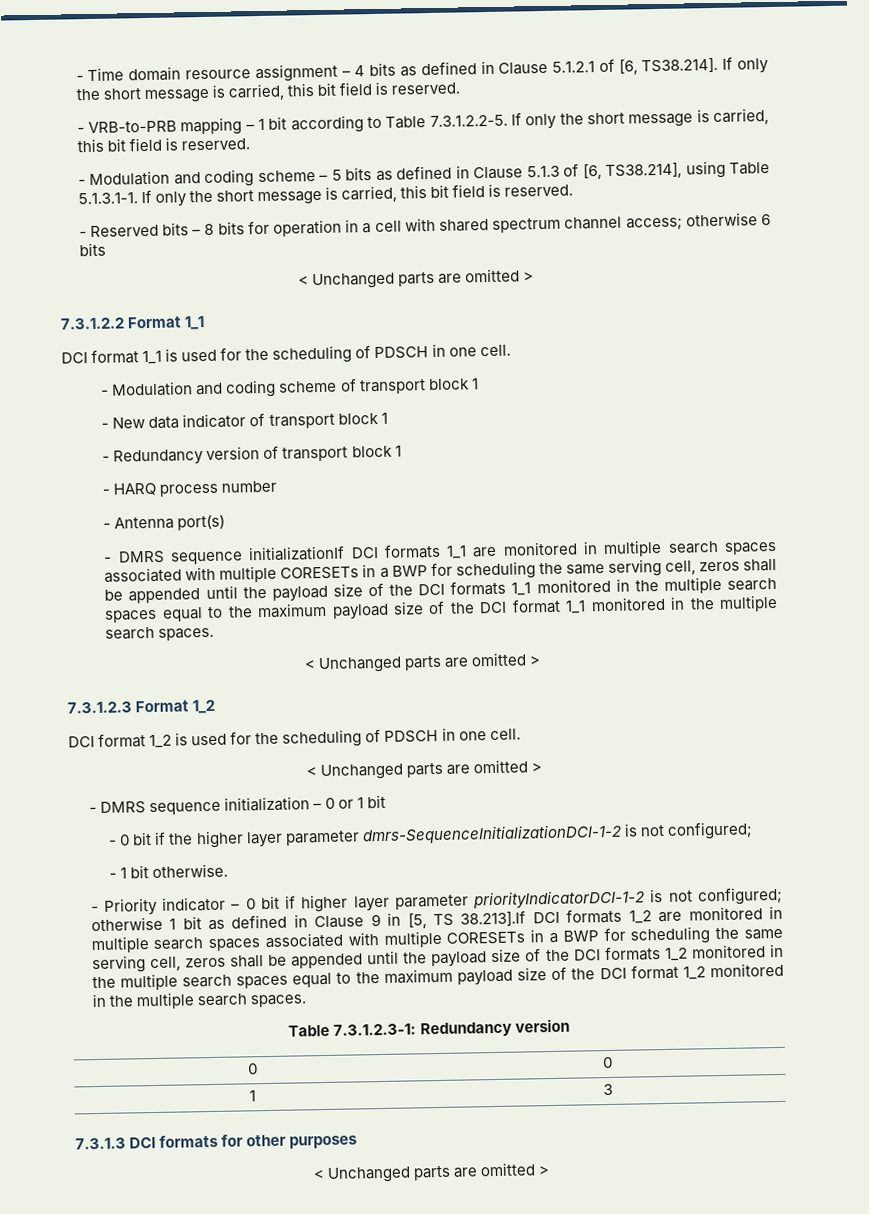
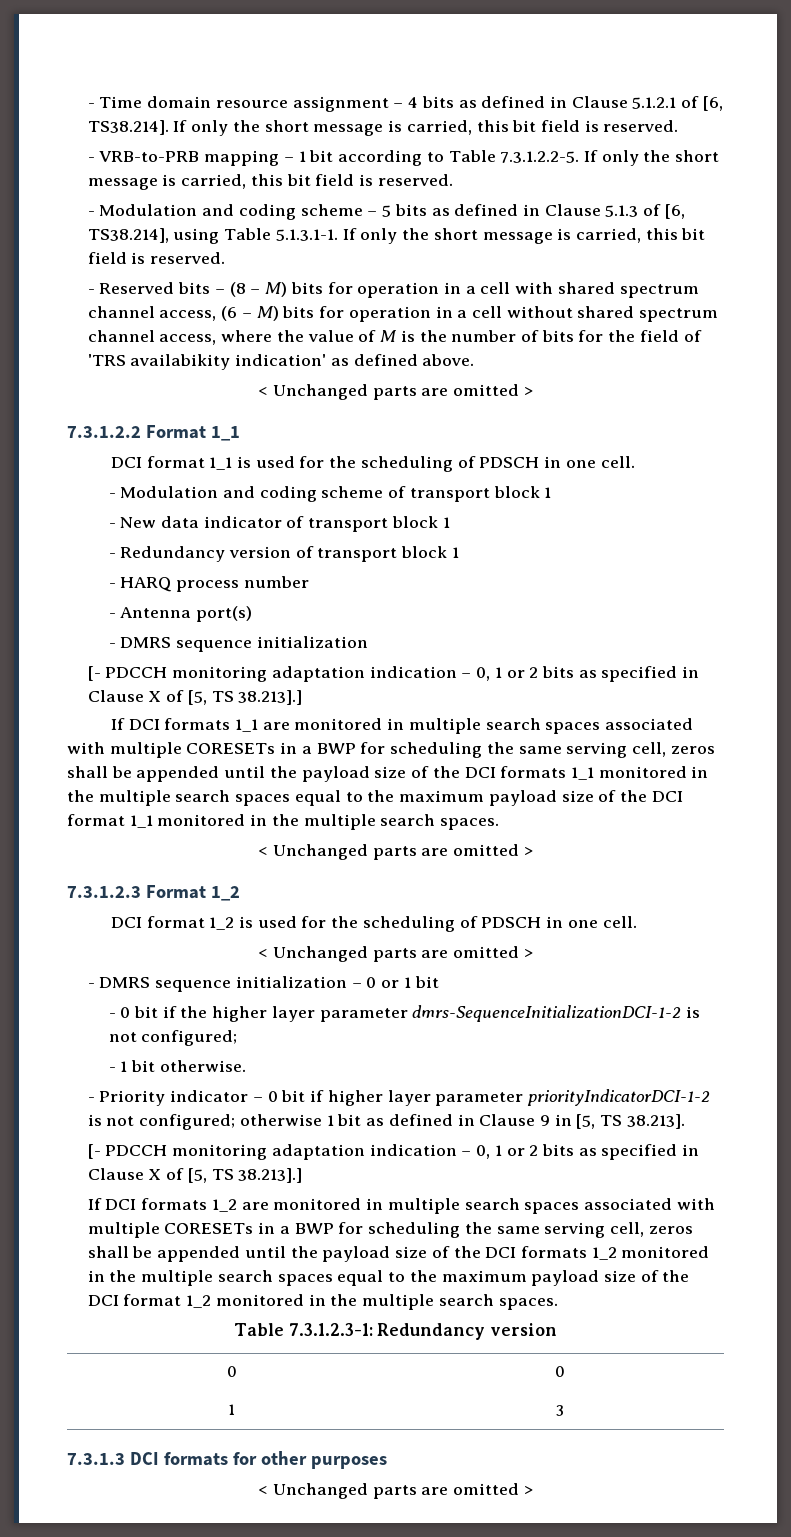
[204,223,215,235] 8 -> [229,282,288,297] (8 – M)
[625,212,771,231] [78,242,106,257] access; otherwise 6 bits -> [159,306,719,322] [87,330,702,345] [87,354,475,370] access, (6 – M) bits for operation in a cell without shared spectrum channel access, where the value of M is the number of bits for the field of 'TRS availabikity indication' as defined above.
[248,545,346,562] initializationIf -> [256,636,368,648] [87,666,700,682] [87,690,303,705] [110,718,125,730] initialization // [- PDCCH monitoring adaptation indication – 0, 1 or 2 bits as specified in Clause X of [5, TS 38.213].] // If
[460,910,527,927] 38.213].If -> [626,1114,685,1129] [87,1144,700,1160] [87,1168,303,1183] [87,1198,102,1210] 38.213]. // [- PDCCH monitoring adaptation indication – 0, 1 or 2 bits as specified in Clause X of [5, TS 38.213].] // If

